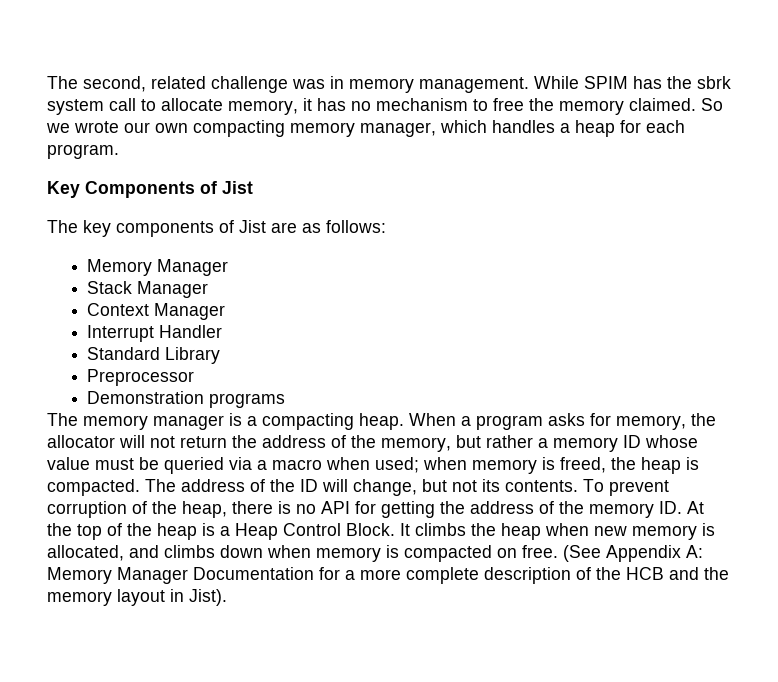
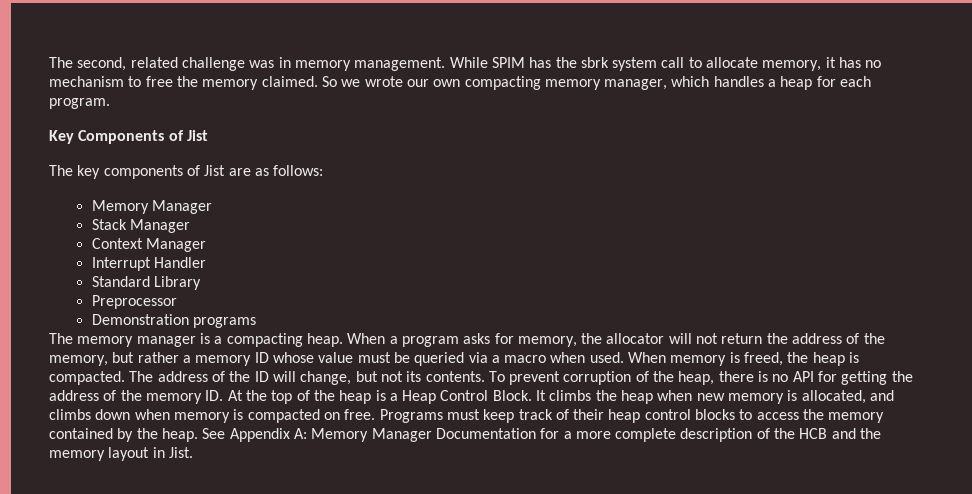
[375,457,467,473] used; when -> [589,352,667,363] used. When
[563,545,601,562] (See -> [379,409,885,423] [49,428,226,442] Programs must keep track of their heap control blocks to access the memory contained by the heap. See
[189,589,227,606] Jist). -> [168,447,193,458] Jist.

